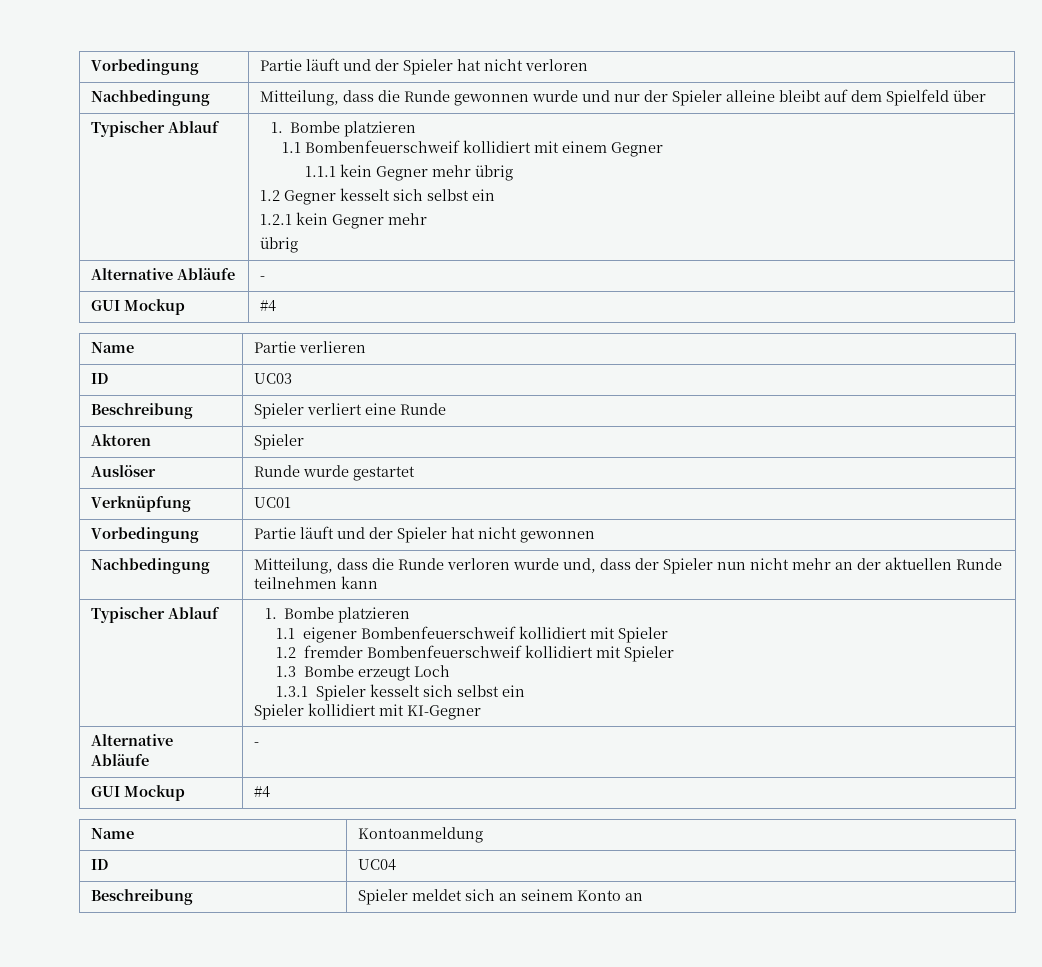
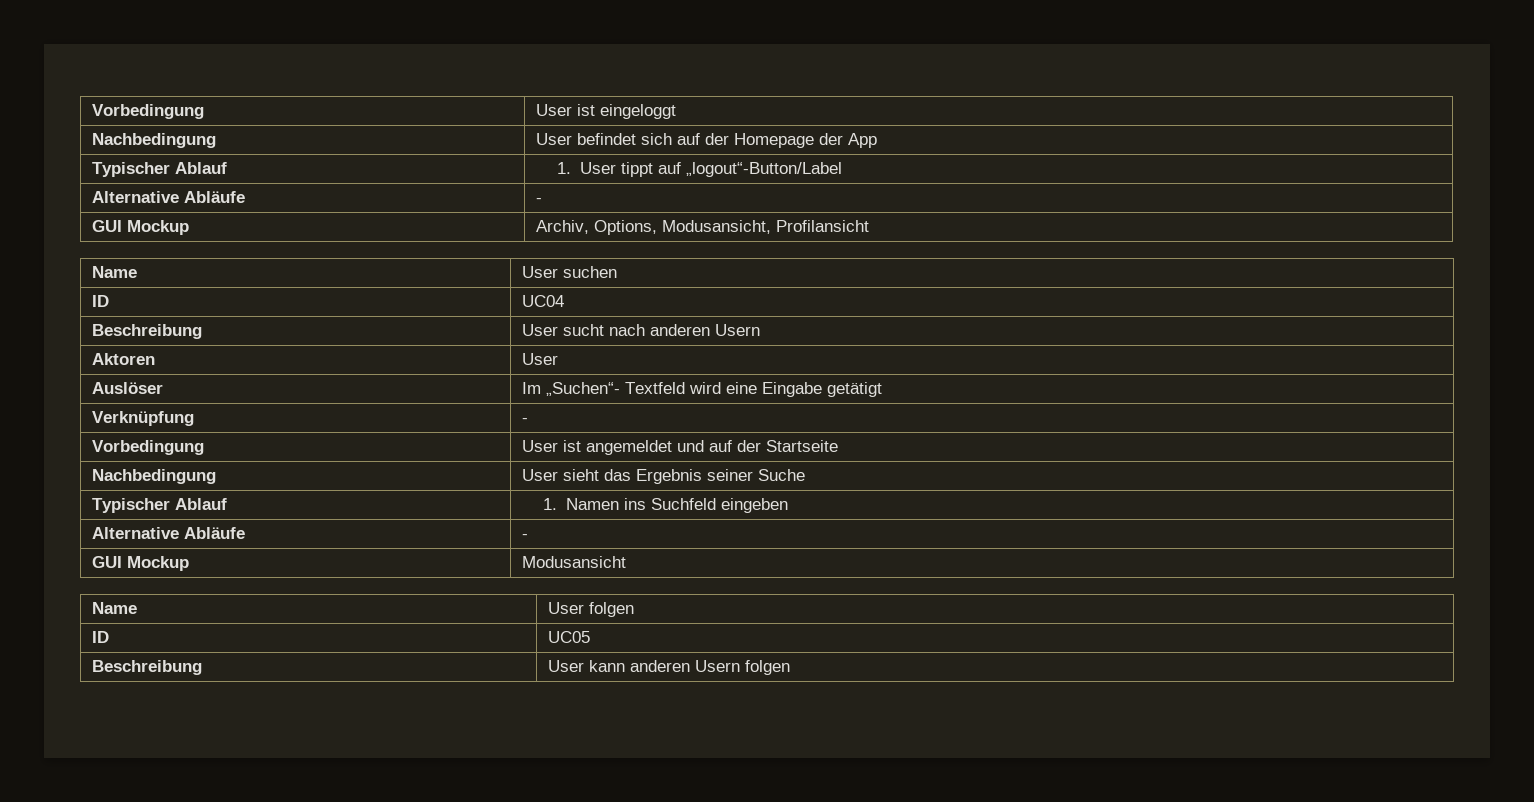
[90,59,199,75] [259,58,588,75] [90,90,210,106] [259,89,986,106] [90,121,220,137] [270,121,417,137] [282,140,664,157] [305,164,514,181] [259,188,495,205] [259,212,427,229] [259,237,298,253] [90,268,235,280] [259,276,265,280] [90,299,185,315] [259,300,276,312] [90,342,134,353] [253,341,366,353] [90,373,108,384] [253,373,292,384] [90,403,193,419] [253,403,446,419] Vorbedingung | Partie läuft und der Spieler hat nicht verloren // Nachbedingung | Mitteilung, dass die Runde gewonnen wurde und nur der Spieler alleine bleibt auf dem Spielfeld über // Typischer Ablauf | 1. Bombe platzieren // 1.1 Bombenfeuerschweif kollidiert mit einem Gegner // 1.1.1 kein Gegner mehr übrig // 1.2 Gegner kesselt sich selbst ein // 1.2.1 kein Gegner mehr // übrig // Alternative Abläufe | - // GUI Mockup | #4 // Name | Partie verlieren // ID | UC03 // Beschreibung | Spieler verliert eine Runde -> [91,104,204,119] [535,104,676,119] [91,133,216,148] [535,133,877,148] [91,162,227,177] [557,162,842,177] [91,191,245,203] [535,198,542,203] [91,220,189,235] [535,220,869,235] [91,266,137,278] [521,266,617,278] [91,295,109,307] [521,295,564,307] [91,324,202,339] [521,324,760,336] Vorbedingung | User ist eingeloggt // Nachbedingung | User befindet sich auf der Homepage der App // Typischer Ablauf | 1. User tippt auf „logout“-Button/Label // Alternative Abläufe | - // GUI Mockup | Archiv, Options, Modusansicht, Profilansicht // Name | User suchen // ID | UC04 // Beschreibung | User sucht nach anderen Usern
[253,434,304,450] Spieler -> [521,353,558,365] User
[253,465,415,481] Runde wurde gestartet -> [521,382,882,397] Im „Suchen“- Textfeld wird eine Eingabe getätigt
[253,497,291,508] [90,527,199,543] [253,526,595,543] [90,558,210,574] [253,557,1002,574] [253,576,378,589] [90,607,220,623] [264,607,411,623] [276,626,668,643] [276,645,674,662] [276,665,450,681] [276,684,525,701] [253,703,481,720] [90,734,173,746] [90,754,149,766] [253,742,259,746] [90,785,185,801] [253,786,270,798] [90,828,134,839] [357,827,483,843] [90,859,108,870] [357,859,396,871] [90,889,193,905] [357,889,643,905] UC01 // Vorbedingung | Partie läuft und der Spieler hat nicht gewonnen // Nachbedingung | Mitteilung, dass die Runde verloren wurde und, dass der Spieler nun nicht mehr an der aktuellen Runde teilnehmen kann // Typischer Ablauf | 1. Bombe platzieren // 1.1 eigener Bombenfeuerschweif kollidiert mit Spieler // 1.2 fremder Bombenfeuerschweif kollidiert mit Spieler // 1.3 Bombe erzeugt Loch // 1.3.1 Spieler kesselt sich selbst ein // Spieler kollidiert mit KI-Gegner // Alternative Abläufe | - // GUI Mockup | #4 // Name | Kontoanmeldung // ID | UC04 // Beschreibung | Spieler meldet sich an seinem Konto an -> [521,418,528,423] [91,440,204,455] [521,440,838,455] [91,469,216,484] [521,469,805,484] [91,498,227,513] [543,498,788,513] [91,527,245,539] [521,534,528,539] [91,556,189,571] [521,556,626,568] [91,602,137,614] [547,602,634,617] [91,631,109,643] [547,631,590,643] [91,660,202,675] [547,660,790,675] - // Vorbedingung | User ist angemeldet und auf der Startseite // Nachbedingung | User sieht das Ergebnis seiner Suche // Typischer Ablauf | 1. Namen ins Suchfeld eingeben // Alternative Abläufe | - // GUI Mockup | Modusansicht // Name | User folgen // ID | UC05 // Beschreibung | User kann anderen Usern folgen

